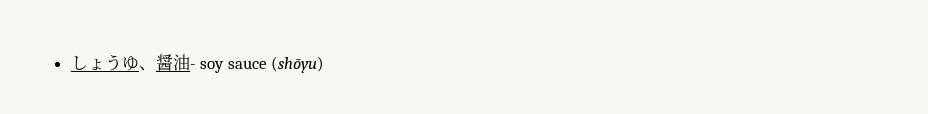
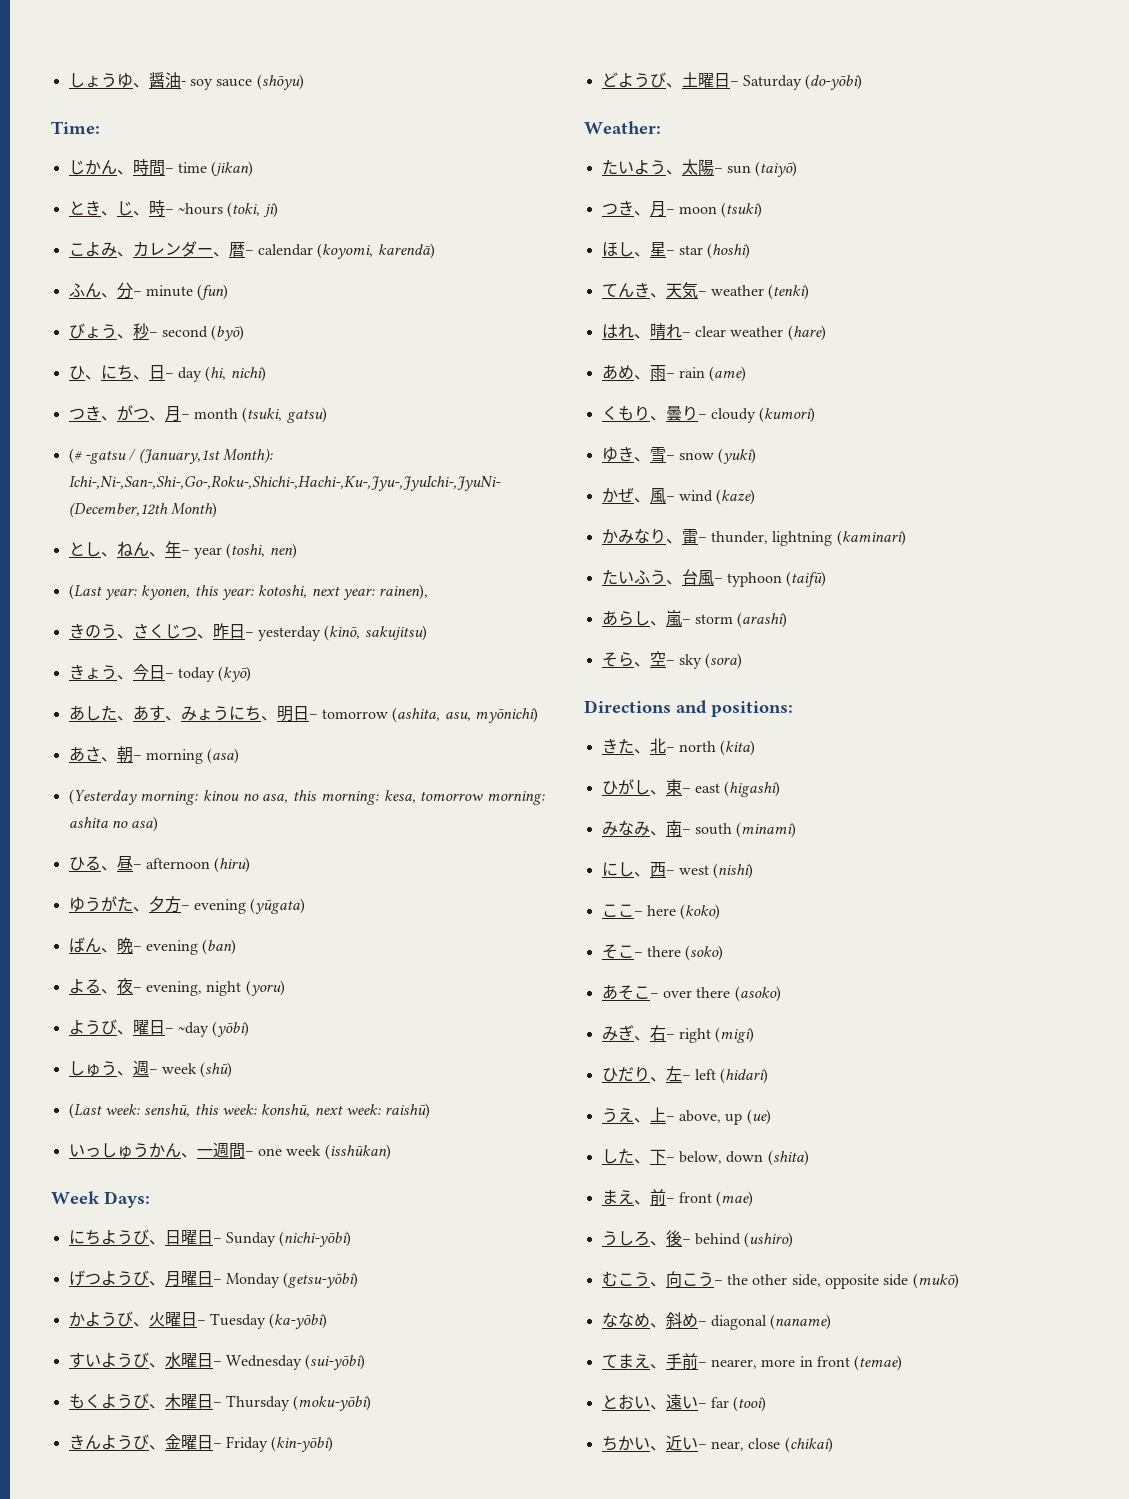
(325, 64) none -> [51,121,100,134] [68,159,254,177] [68,200,278,218] [68,241,435,259] [68,282,229,300] [68,323,245,341] [68,365,266,382] [68,405,327,423] [68,448,273,464] [68,475,501,491] [68,502,217,518] [68,541,297,559] [68,584,429,600] [68,623,427,641] [68,664,252,682] [68,705,538,723] [68,746,240,764] [68,789,545,805] [68,816,159,832] [68,855,251,873] [68,896,306,914] [68,937,237,955] [68,978,285,996] [68,1019,250,1037] [68,1060,233,1078] [68,1103,431,1119] [68,1142,391,1160] [51,1191,150,1208] [68,1229,352,1247] [68,1270,359,1288] [68,1311,328,1329] [68,1352,366,1370] [68,1393,372,1411] [68,1434,334,1452] [601,72,863,90] [584,121,661,134] [601,159,798,177] [601,200,763,218] [601,242,751,259] [601,282,810,300] [601,323,826,341] [601,364,747,382] [601,405,816,423] [601,446,757,464] [601,487,756,505] [601,528,906,546] [601,569,827,587] [601,610,788,628] [601,651,743,669] [584,700,793,717] [601,738,756,756] [601,779,781,797] [601,820,797,838] [601,862,754,879] [601,904,721,920] [601,944,724,961] [601,984,781,1002] [601,1025,755,1043] [601,1066,769,1084] [601,1107,771,1125] [601,1148,809,1166] [601,1189,754,1207] [601,1230,794,1248] [601,1271,959,1289] [601,1312,832,1330] [601,1353,903,1371] [601,1394,767,1412] [601,1435,833,1453] // Time: // じかん、時間– time (jikan) // とき、じ、時– ~hours (toki, ji) // こよみ、カレンダー、暦– calendar (koyomi, karendā) // ふん、分– minute (fun) // びょう、秒– second (byō) // ひ、にち、日– day (hi, nichi) // つき、がつ、月– month (tsuki, gatsu) // (# -gatsu / (January,1st Month): Ichi-,Ni-,San-,Shi-,Go-,Roku-,Shichi-,Hachi-,Ku-,Jyu-,JyuIchi-,JyuNi- (December,12th Month) // とし、ねん、年– year (toshi, nen) // (Last year: kyonen, this year: kotoshi, next year: rainen), // きのう、さくじつ、昨日– yesterday (kinō, sakujitsu) // きょう、今日– today (kyō) // あした、あす、みょうにち、明日– tomorrow (ashita, asu, myōnichi) // あさ、朝– morning (asa) // (Yesterday morning: kinou no asa, this morning: kesa, tomorrow morning: ashita no asa) // ひる、昼– afternoon (hiru) // ゆうがた、夕方– evening (yūgata) // ばん、晩– evening (ban) // よる、夜– evening, night (yoru) // ようび、曜日– ~day (yōbi) // しゅう、週– week (shū) // (Last week: senshū, this week: konshū, next week: raishū) // いっしゅうかん、一週間– one week (isshūkan) // Week Days: // にちようび、日曜日– Sunday (nichi-yōbi) // げつようび、月曜日– Monday (getsu-yōbi) // かようび、火曜日– Tuesday (ka-yōbi) // すいようび、水曜日– Wednesday (sui-yōbi) // もくようび、木曜日– Thursday (moku-yōbi) // きんようび、金曜日– Friday (kin-yōbi) // どようび、土曜日– Saturday (do-yōbi) // Weather: // たいよう、太陽– sun (taiyō) // つき、月– moon (tsuki) // ほし、星– star (hoshi) // てんき、天気– weather (tenki) // はれ、晴れ– clear weather (hare) // あめ、雨– rain (ame) // くもり、曇り– cloudy (kumori) // ゆき、雪– snow (yuki) // かぜ、風– wind (kaze) // かみなり、雷– thunder, lightning (kaminari) // たいふう、台風– typhoon (taifū) // あらし、嵐– storm (arashi) // そら、空– sky (sora) // Directions and positions: // きた、北– north (kita) // ひがし、東– east (higashi) // みなみ、南– south (minami) // にし、西– west (nishi) // ここ– here (koko) // そこ– there (soko) // あそこ– over there (asoko) // みぎ、右– right (migi) // ひだり、左– left (hidari) // うえ、上– above, up (ue) // した、下– below, down (shita) // まえ、前– front (mae) // うしろ、後– behind (ushiro) // むこう、向こう– the other side, opposite side (mukō) // ななめ、斜め– diagonal (naname) // てまえ、手前– nearer, more in front (temae) // とおい、遠い– far (tooi) // ちかい、近い– near, close (chikai)

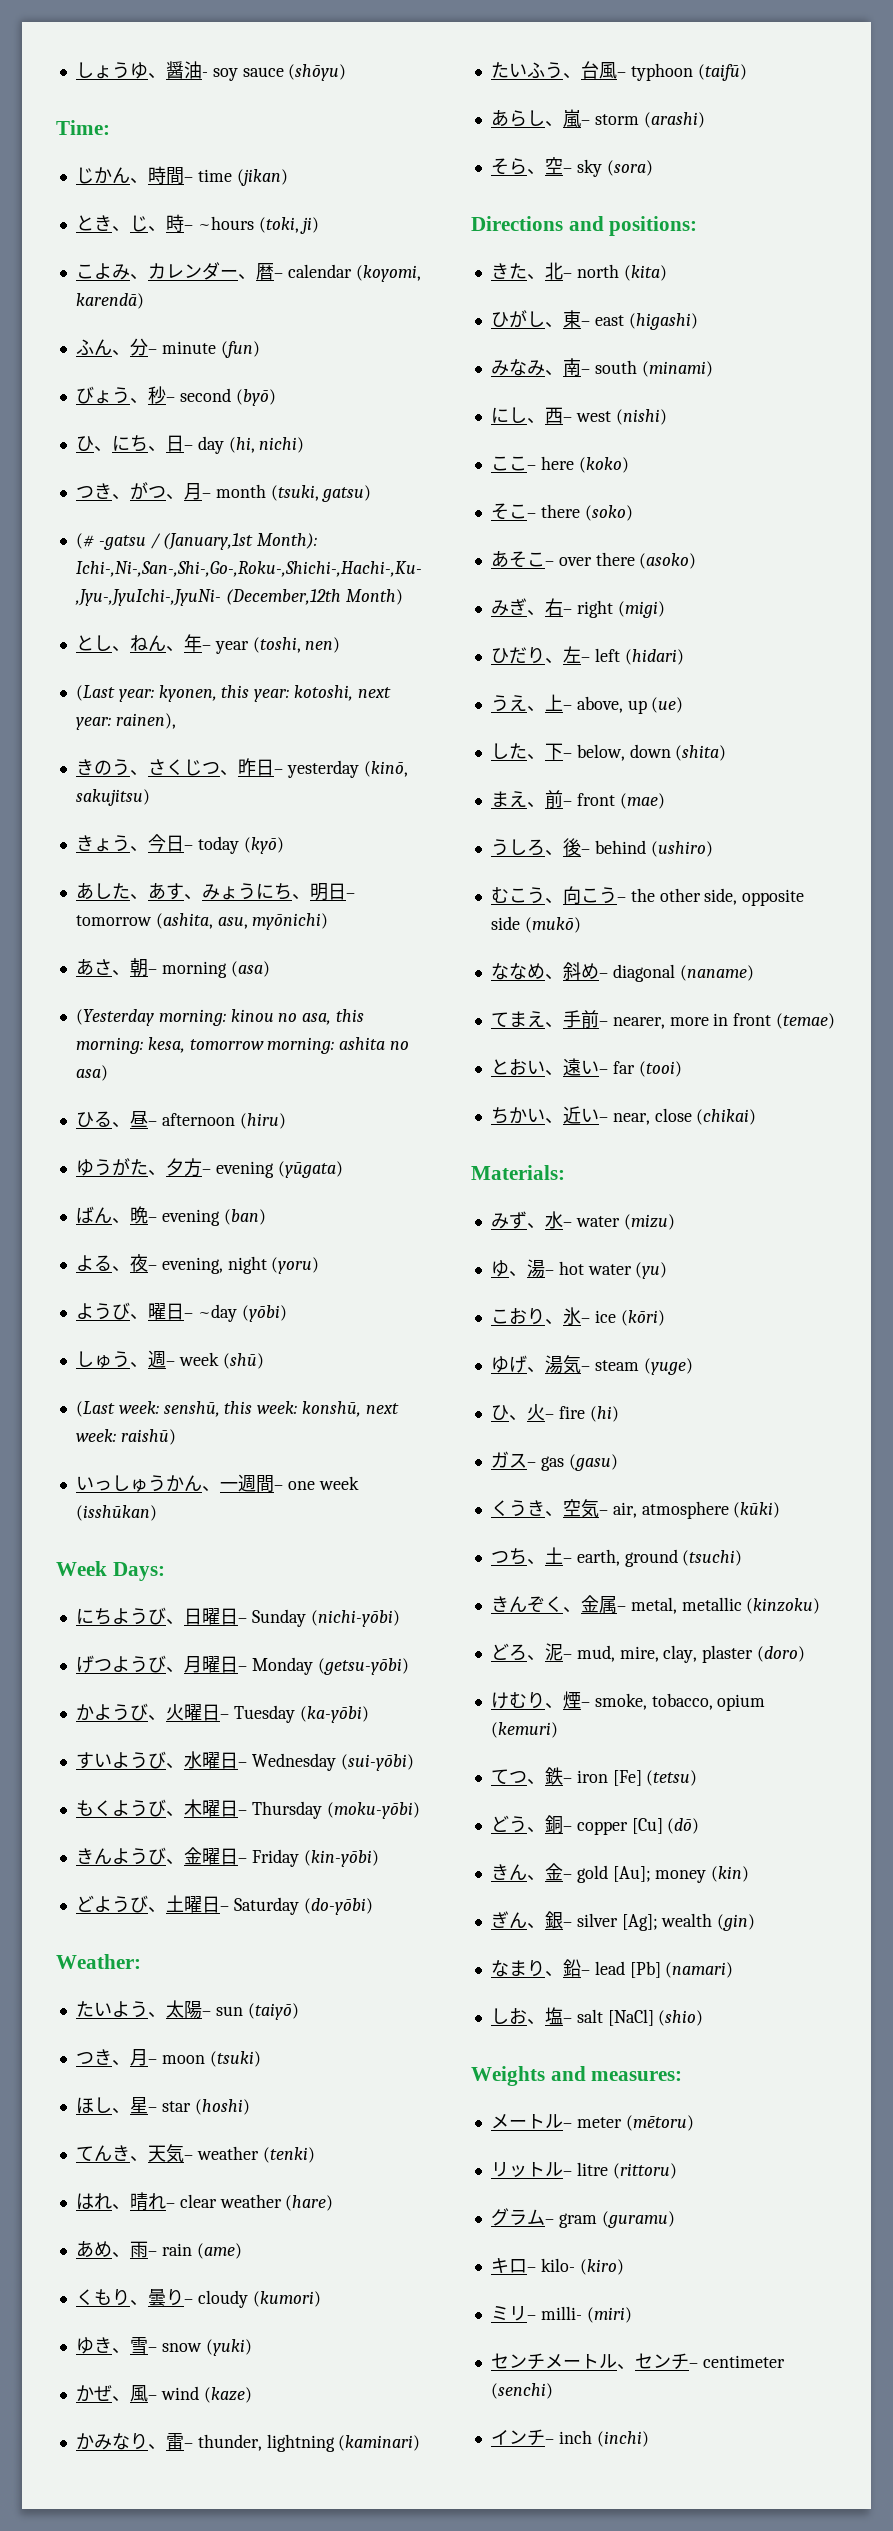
(833, 1445) none -> [471,1165,565,1180] [490,1211,675,1230] [490,1259,668,1279] [490,1307,665,1326] [490,1355,693,1375] [490,1404,619,1422] [490,1451,618,1471] [490,1499,781,1519] [490,1547,743,1567] [490,1595,821,1614] [490,1643,806,1663] [490,1691,766,1711] [490,1722,558,1738] [490,1767,698,1786] [490,1815,700,1835] [490,1863,750,1883] [490,1911,756,1931] [490,1959,734,1978] [490,2007,704,2026] [471,2066,683,2086] [490,2114,694,2131] [490,2162,677,2179] [490,2208,675,2228] [490,2257,624,2275] [490,2306,632,2323] [490,2353,785,2370] [490,2383,553,2399] [490,2429,649,2447] // Materials: // みず、水– water (mizu) // ゆ、湯– hot water (yu) // こおり、氷– ice (kōri) // ゆげ、湯気– steam (yuge) // ひ、火– fire (hi) // ガス– gas (gasu) // くうき、空気– air, atmosphere (kūki) // つち、土– earth, ground (tsuchi) // きんぞく、金属– metal, metallic (kinzoku) // どろ、泥– mud, mire, clay, plaster (doro) // けむり、煙– smoke, tobacco, opium (kemuri) // てつ、鉄– iron [Fe] (tetsu) // どう、銅– copper [Cu] (dō) // きん、金– gold [Au]; money (kin) // ぎん、銀– silver [Ag]; wealth (gin) // なまり、鉛– lead [Pb] (namari) // しお、塩– salt [NaCl] (shio) // Weights and measures: // メートル– meter (mētoru) // リットル– litre (rittoru) // グラム– gram (guramu) // キロ– kilo- (kiro) // ミリ– milli- (miri) // センチメートル、センチ– centimeter (senchi) // インチ– inch (inchi)

